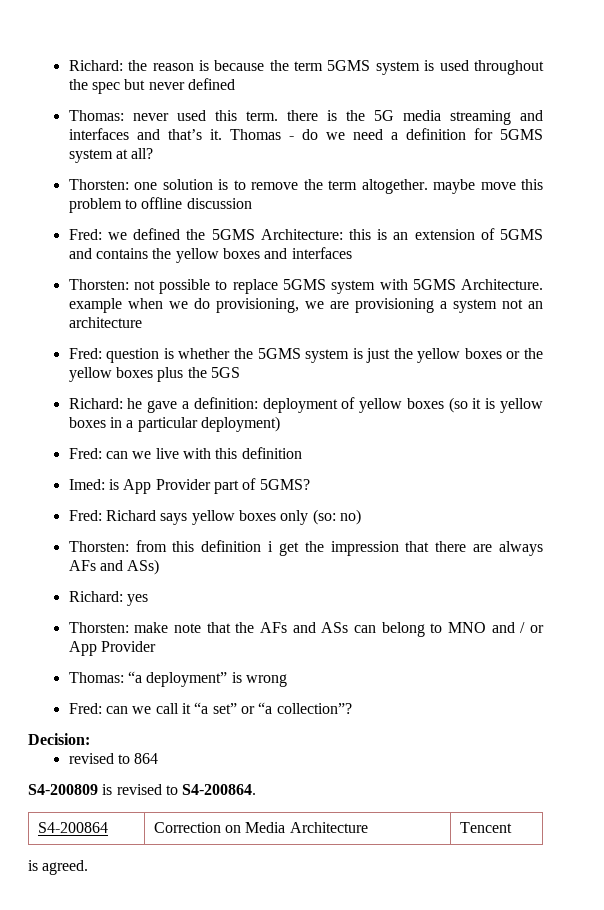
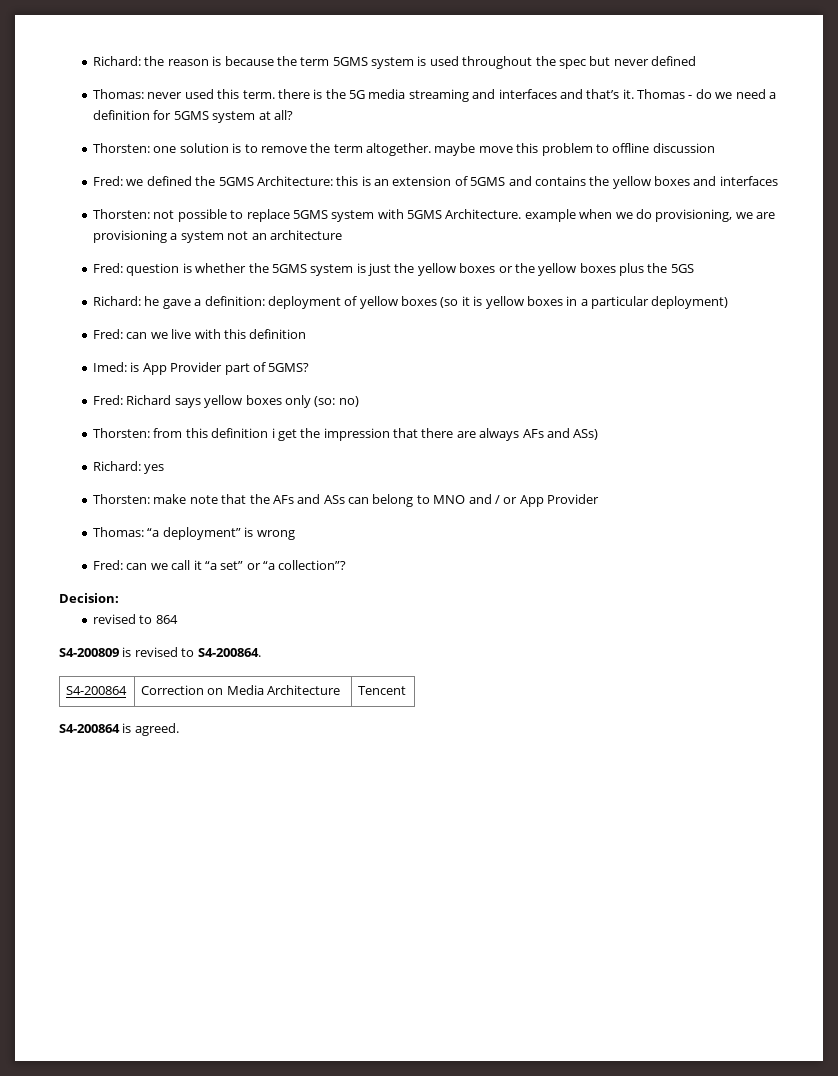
(512, 827) none -> [59,724,120,733] S4-200864

